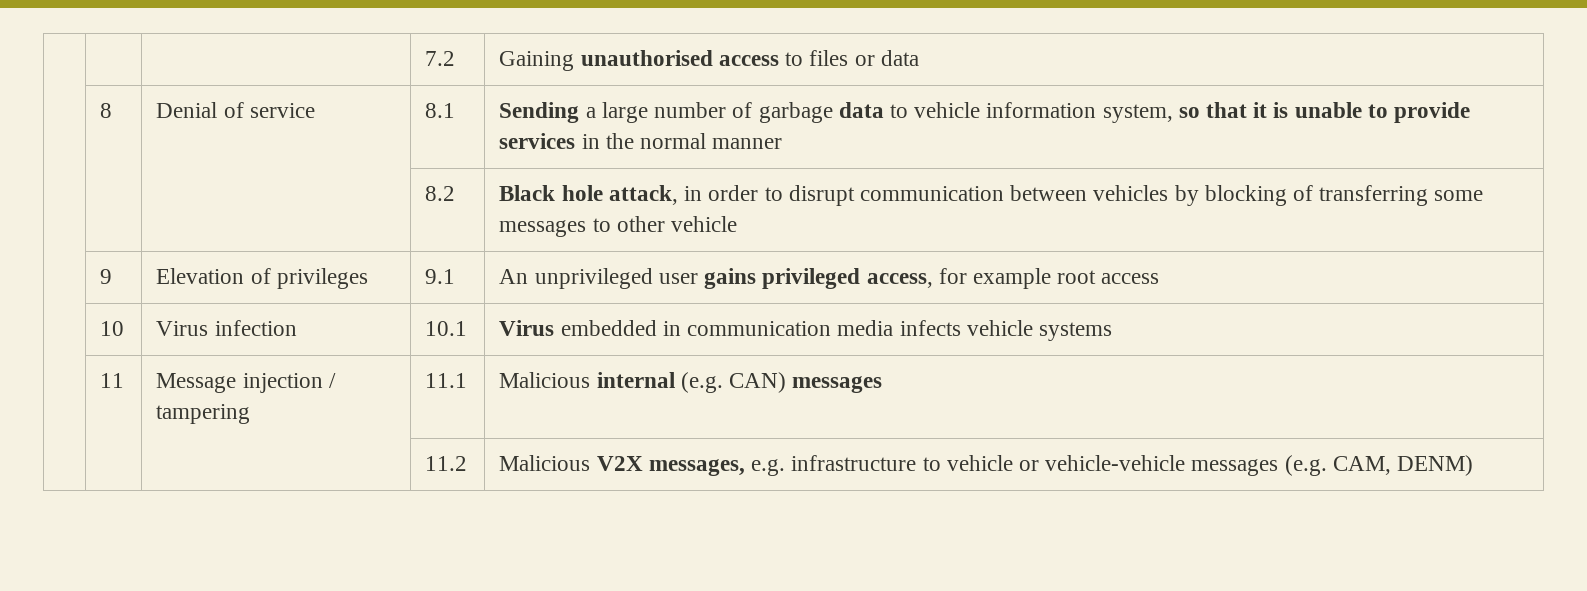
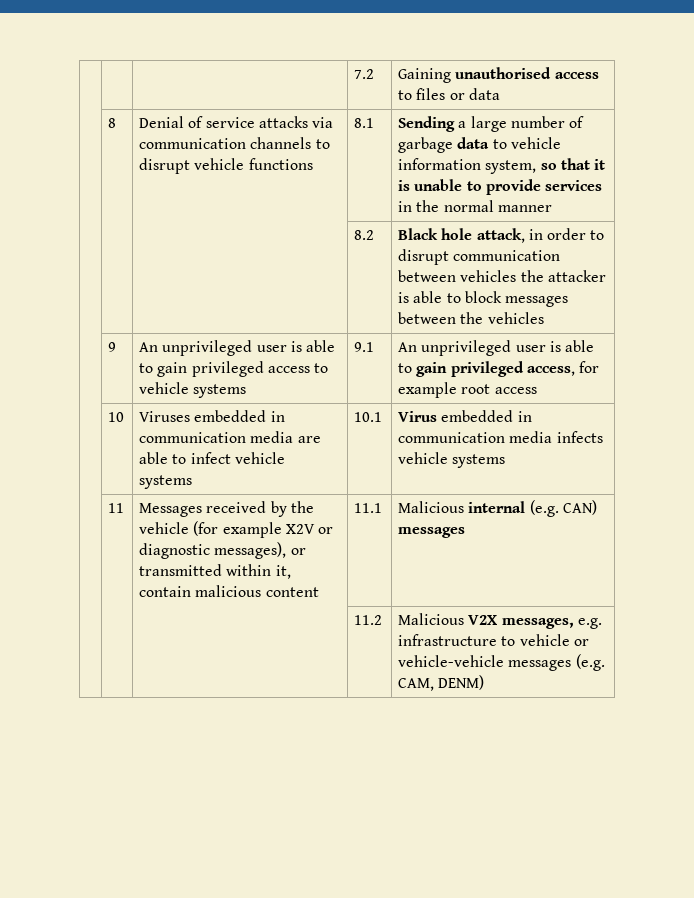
(315, 110) none -> [258,116,333,128] [139,137,330,149] [139,158,313,174] attacks via communication channels to disrupt vehicle functions
[1174,185,1484,206] [499,216,738,237] [100,269,113,284] [156,268,368,289] by blocking of transferring some messages to other vehicle // | 9 | Elevation of privileges -> [520,270,606,282] [398,291,568,307] [398,312,544,324] [108,342,117,352] [139,340,335,356] [139,361,328,377] [139,382,247,398] the attacker is able to block messages between the vehicles // | 9 | An unprivileged user is able to gain privileged access to vehicle systems
[704,268,757,289] gains -> [549,340,594,352] [398,362,448,377] is able to gain
[156,320,297,336] Virus infection -> [139,410,285,422] [139,431,321,443] [139,452,285,464] [139,475,193,489] Viruses embedded in communication media are able to infect vehicle systems
[156,373,336,393] [156,404,251,424] Message injection / tampering -> [139,501,314,517] [139,521,333,538] [139,542,306,559] [139,564,291,579] [139,585,319,597] Messages received by the vehicle (for example X2V or diagnostic messages), or transmitted within it, contain malicious content

